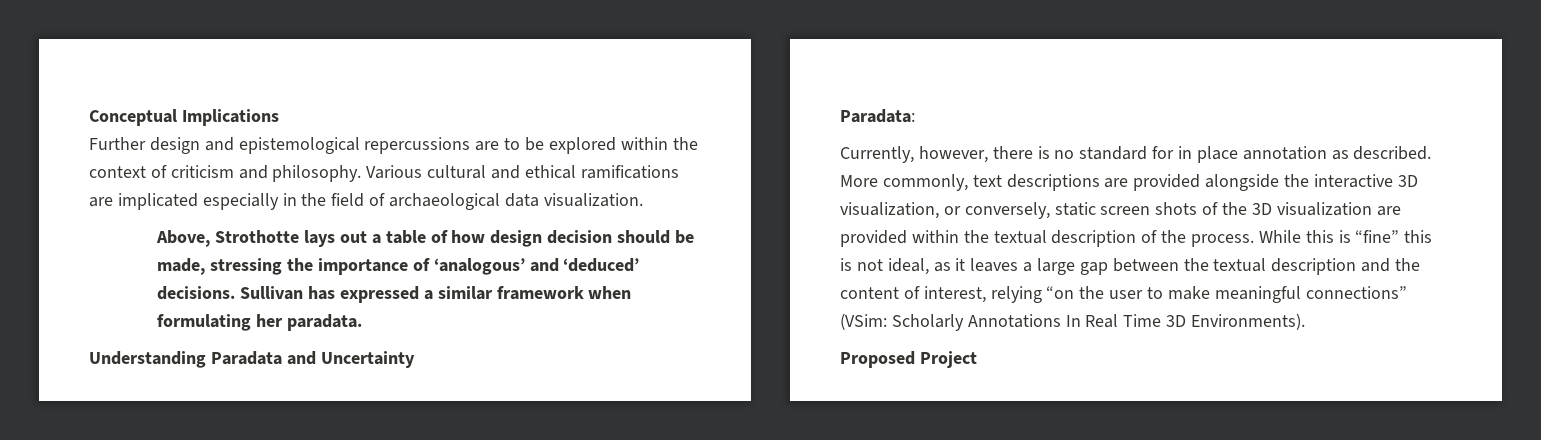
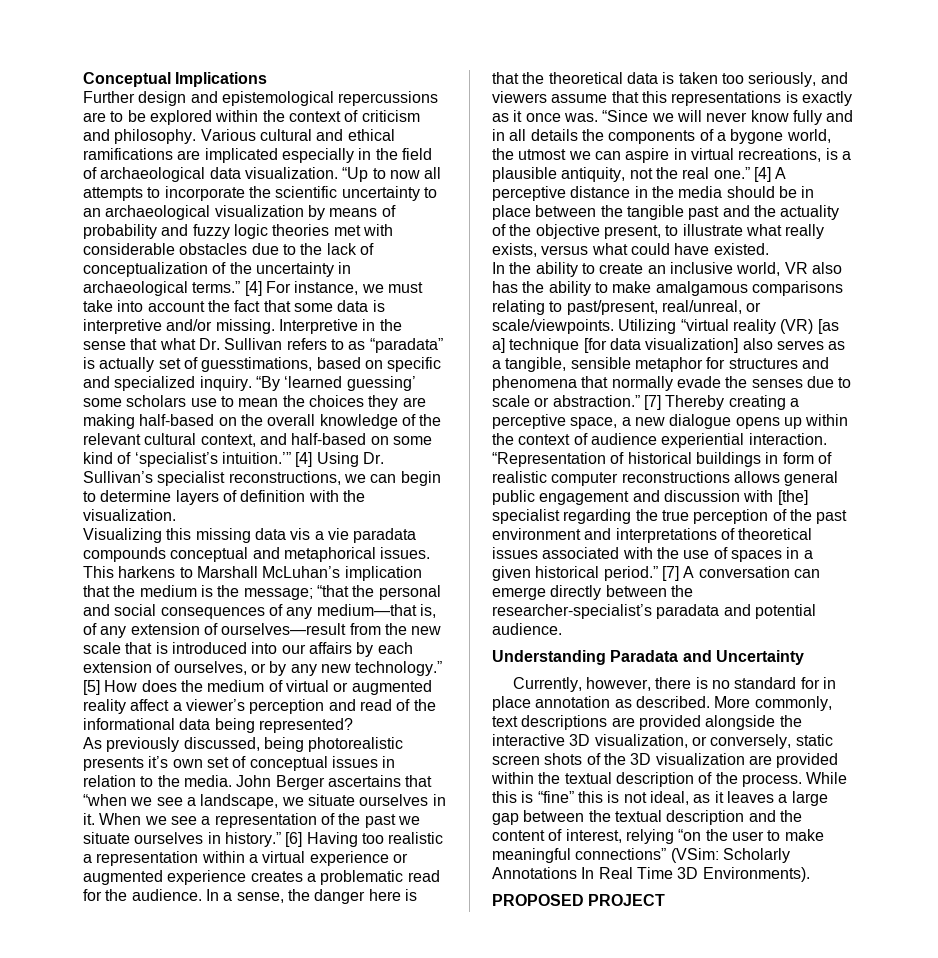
[156,230,694,247] [157,258,640,275] [157,286,632,303] [157,314,363,331] // Above, Strothotte lays out a table of how design decision should be made, stressing the importance of ‘analogous’ and ‘deduced’ decisions. Sullivan has expressed a similar framework when formulating her paradata. -> [342,167,442,182] [83,186,437,201] [83,205,396,220] [83,224,393,239] [83,243,374,255] [83,262,352,277] [83,281,423,296] [83,300,385,312] [83,319,402,334] [83,338,443,353] [83,357,442,372] [83,376,416,391] [83,395,426,410] [83,414,442,429] [83,433,432,447] [83,452,384,467] [83,471,441,486] [83,490,365,505] [83,509,176,521] [83,528,417,543] [83,547,431,562] [83,566,422,581] [83,585,441,600] [83,604,436,619] [83,623,442,638] [83,642,413,657] [83,661,443,676] [83,680,432,695] [83,699,436,714] [83,718,353,733] [83,737,404,752] [83,756,396,771] [83,775,433,790] [83,794,446,809] [83,813,420,828] [83,832,444,847] [83,851,408,866] [83,870,440,885] [83,889,417,904] [492,72,848,87] [492,91,852,106] [492,110,854,125] [492,129,831,144] [492,148,851,163] [492,167,787,182] [492,186,815,201] [492,205,840,220] [492,224,825,239] [492,243,769,257] [492,262,842,277] [492,281,843,296] [492,300,762,315] [492,319,839,334] [492,338,846,353] [492,357,829,372] [492,376,852,391] [492,395,799,410] [492,414,849,429] [492,433,827,448] [492,452,832,467] [492,471,839,486] [492,490,808,505] [492,509,848,524] [492,528,813,543] [492,547,813,562] [492,566,820,581] [492,585,693,600] [492,604,816,619] [492,623,562,635] “Up to now all attempts to incorporate the scientific uncertainty to an archaeological visualization by means of probability and fuzzy logic theories met with considerable obstacles due to the lack of conceptualization of the uncertainty in archaeological terms.” [4] For instance, we must take into account the fact that some data is interpretive and/or missing. Interpretive in the sense that what Dr. Sullivan refers to as “paradata” is actually set of guesstimations, based on specific and specialized inquiry. “By ‘learned guessing’ some scholars use to mean the choices they are making half-based on the overall knowledge of the relevant cultural context, and half-based on some kind of ‘specialist’s intuition.’” [4] Using Dr. Sullivan’s specialist reconstructions, we can begin to determine layers of definition with the visualization. // Visualizing this missing data vis a vie paradata compounds conceptual and metaphorical issues. This harkens to Marshall McLuhan’s implication that the medium is the message; “that the personal and social consequences of any medium—that is, of any extension of ourselves—result from the new scale that is introduced into our affairs by each extension of ourselves, or by any new technology.” [5] How does the medium of virtual or augmented reality affect a viewer’s perception and read of the informational data being represented? // As previously discussed, being photorealistic presents it’s own set of conceptual issues in relation to the media. John Berger ascertains that “when we see a landscape, we situate ourselves in it. When we see a representation of the past we situate ourselves in history.” [6] Having too realistic a representation within a virtual experience or augmented experience creates a problematic read for the audience. In a sense, the danger here is that the theoretical data is taken too seriously, and viewers assume that this representations is exactly as it once was. “Since we will never know fully and in all details the components of a bygone world, the utmost we can aspire in virtual recreations, is a plausible antiquity, not the real one.” [4] A perceptive distance in the media should be in place between the tangible past and the actuality of the objective present, to illustrate what really exists, versus what could have existed. // In the ability to create an inclusive world, VR also has the ability to make amalgamous comparisons relating to past/present, real/unreal, or scale/viewpoints. Utilizing “virtual reality (VR) [as a] technique [for data visualization] also serves as a tangible, sensible metaphor for structures and phenomena that normally evade the senses due to scale or abstraction.” [7] Thereby creating a perceptive space, a new dialogue opens up within the context of audience experiential interaction. “Representation of historical buildings in form of realistic computer reconstructions allows general public engagement and discussion with [the] specialist regarding the true perception of the past environment and interpretations of theoretical issues associated with the use of spaces in a given historical period.” [7] A conversation can emerge directly between the researcher-specialist’s paradata and potential audience.
[840,109,915,123] // Paradata: -> (804, 657) none
[840,351,977,368] Proposed Project -> [492,894,666,906] PROPOSED PROJECT

